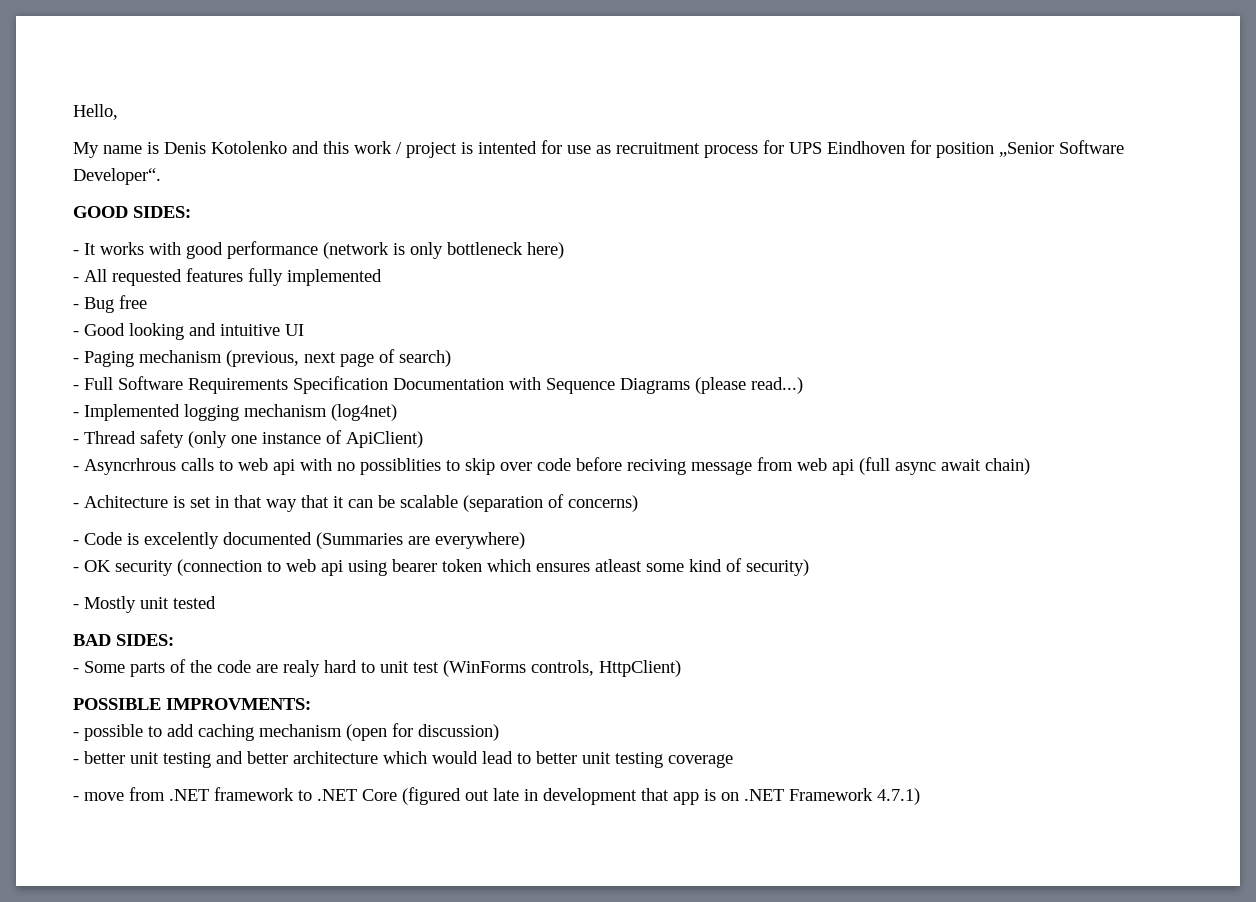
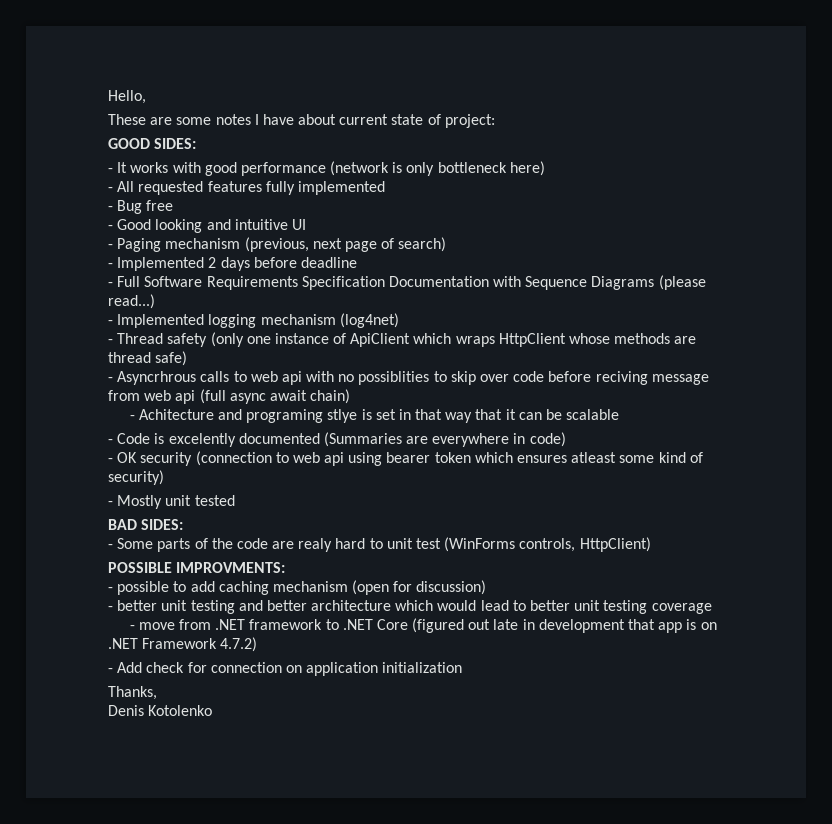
[73,140,1124,158] [73,168,161,185] My name is Denis Kotolenko and this work / project is intented for use as recruitment process for UPS Eindhoven for position „Senior Software Developer“. -> [108,114,495,128] These are some notes I have about current state of project:
(451, 358) none -> [108,257,357,271] // - Implemented 2 days before deadline
[346,431,423,448] ApiClient) -> [350,333,697,347] [108,351,188,366] ApiClient which wraps HttpClient whose methods are thread safe)
(168, 501) none -> [217,409,358,423] and programing stlye
[463,494,638,512] (separation of concerns) -> (620, 414) none
[435,532,525,549] everywhere) -> [432,432,566,447] everywhere in code)
[877,788,920,805] 4.7.1) -> [220,637,258,652] [108,662,463,676] [108,686,157,700] [108,705,213,716] 4.7.2) // - Add check for connection on application initialization // Thanks, // Denis Kotolenko

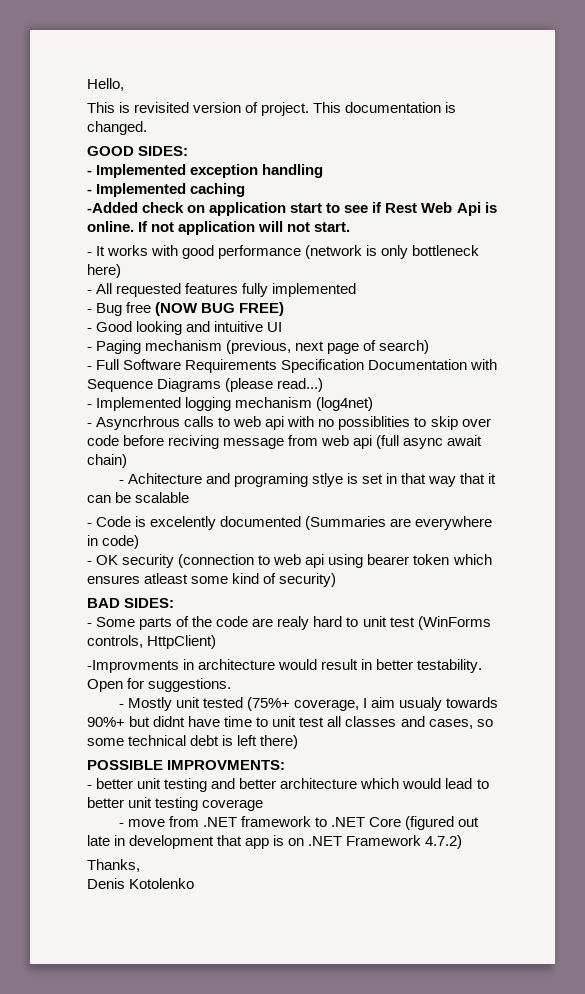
[108,114,495,128] [108,138,197,149] These are some notes I have about current state of project: // GOOD SIDES: -> [87,102,457,116] [87,121,147,135] [87,146,189,156] [87,164,324,178] [87,183,246,197] [87,202,497,216] [87,221,351,235] This is revisited version of project. This documentation is changed. // GOOD SIDES: // - Implemented exception handling // - Implemented caching // -Added check on application start to see if Rest Web Api is online. If not application will not start.
(174, 205) none -> [155,302,285,316] (NOW BUG FREE)
[108,257,357,271] // - Implemented 2 days before deadline -> (430, 347) none
[108,332,697,347] [108,351,188,366] // - Thread safety (only one instance of ApiClient which wraps HttpClient whose methods are thread safe) -> (374, 404) none
[108,495,235,509] // - Mostly unit tested -> (337, 580) none
[108,562,286,573] [108,580,487,595] POSSIBLE IMPROVMENTS: // - possible to add caching mechanism (open for discussion) -> [87,659,483,673] [87,678,232,692] [118,697,499,711] [87,716,493,729] [87,735,299,749] [87,760,286,770] -Improvments in architecture would result in better testability. Open for suggestions. // - Mostly unit tested (75%+ coverage, I aim usualy towards 90%+ but didnt have time to unit test all classes and cases, so some technical debt is left there) // POSSIBLE IMPROVMENTS:
[108,662,463,676] // - Add check for connection on application initialization -> (463, 842) none

